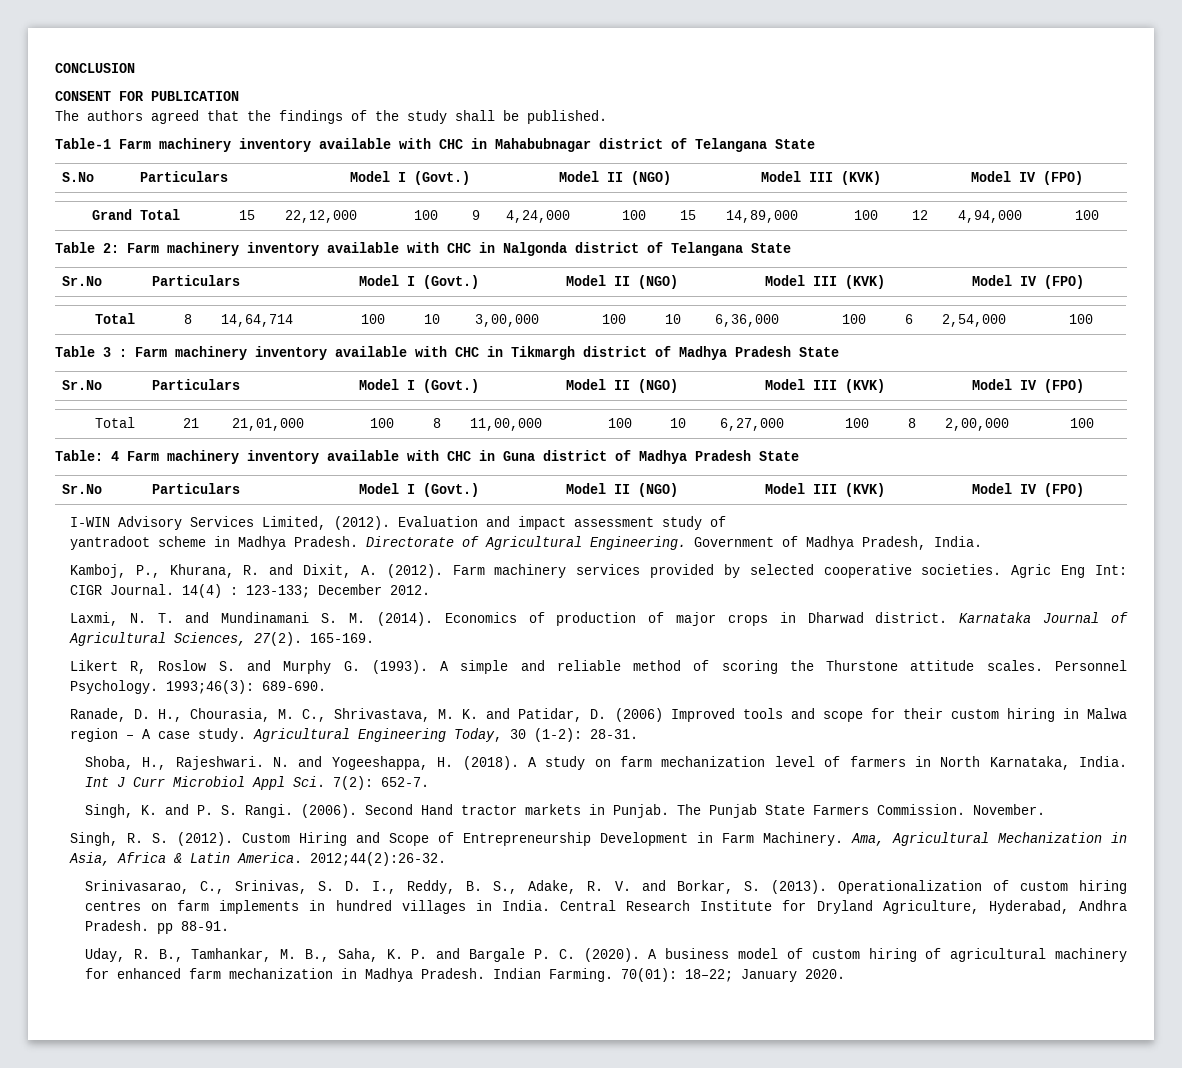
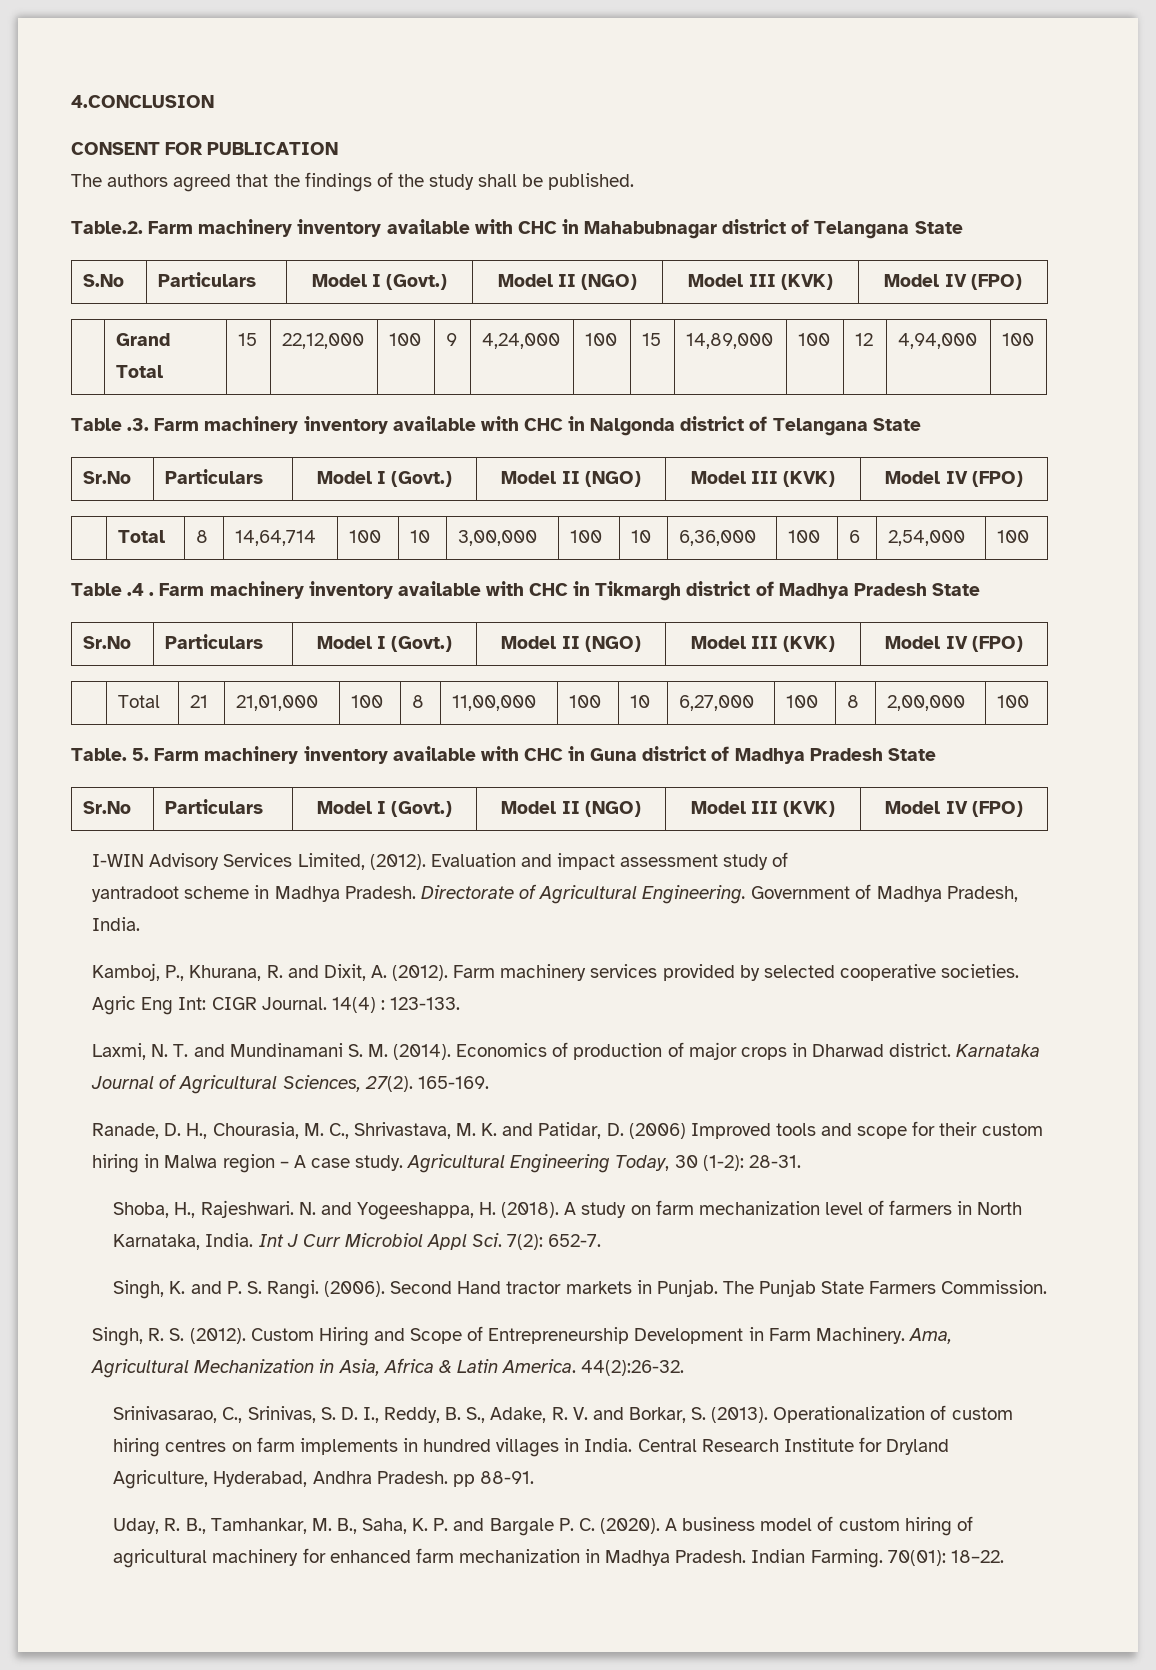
[55,63,135,73] CONCLUSION -> [71,95,214,108] 4.CONCLUSION
[55,138,111,149] Table-1 -> [71,221,143,234] Table.2.
[103,243,119,253] 2: -> [127,418,150,431] .3.
[103,347,127,357] 3 : -> [127,583,155,596] .4 .
[55,450,119,461] Table: 4 -> [71,748,150,761] Table. 5.
[245,584,430,598] 123-133; December 2012. -> [390,997,461,1010] 123-133.
[69,660,1127,674] [69,680,326,694] // Likert R, Roslow S. and Murphy G. (1993). A simple and reliable method of scoring the Thurstone attitude scales. Personnel Psychology. 1993;46(3): 689-690. -> (489, 1082) none
[972,804,1045,815] November. -> (1048, 1287) none
[309,852,446,866] 2012;44(2):26-32. -> [581,1360,685,1376] 44(2):26-32.
[684,969,845,982] 18–22; January 2020. -> [950,1550,1004,1563] 18–22.

